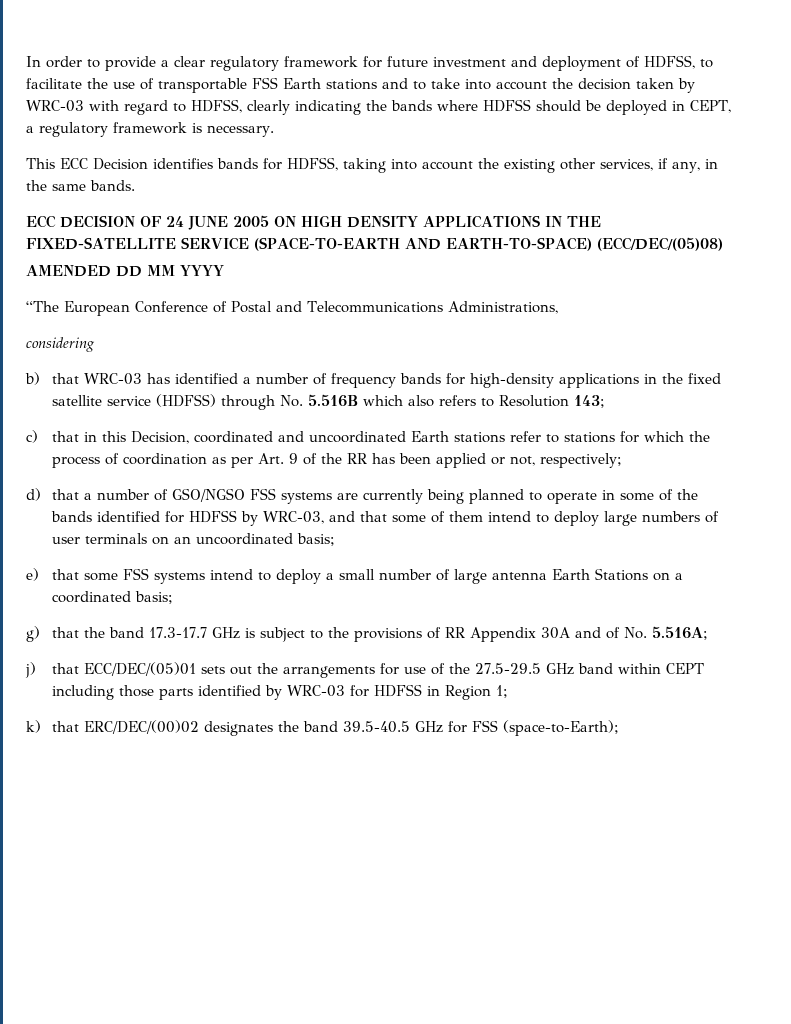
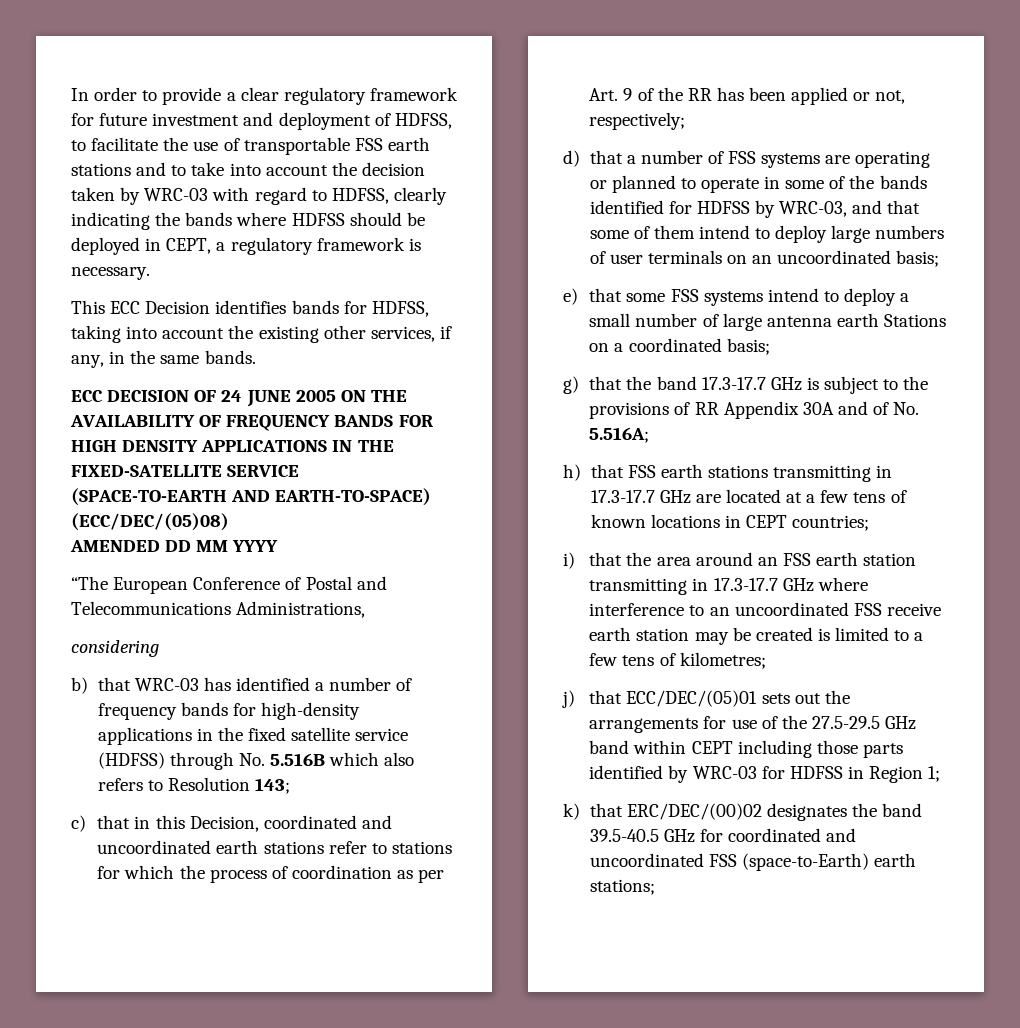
[283,78,321,89] Earth -> [387,137,430,151] earth
(296, 221) none -> [370,390,407,402] [70,415,433,431] THE AVAILABILITY OF FREQUENCY BANDS FOR
[410,431,449,442] Earth -> [216,840,259,854] earth
[171,488,245,502] GSO/NGSO -> (724, 157) none
[362,489,464,504] currently being -> [855,151,931,168] [589,180,607,189] operating or
[551,569,590,580] Earth -> [836,313,879,327] earth
(708, 633) none -> [563,464,893,482] [590,489,907,504] [590,514,870,531] [563,552,917,569] [589,577,868,595] [589,602,941,616] [589,627,924,645] [589,652,766,669] // h) that FSS earth stations transmitting in 17.3-17.7 GHz are located at a few tens of known locations in CEPT countries; // i) that the area around an FSS earth station transmitting in 17.3-17.7 GHz where interference to an uncoordinated FSS receive earth station may be created is limited to a few tens of kilometres;
[471,720,619,736] FSS (space-to-Earth); -> [727,828,857,842] [589,853,916,871] [589,879,655,895] coordinated and uncoordinated FSS (space-to-Earth) earth stations;

